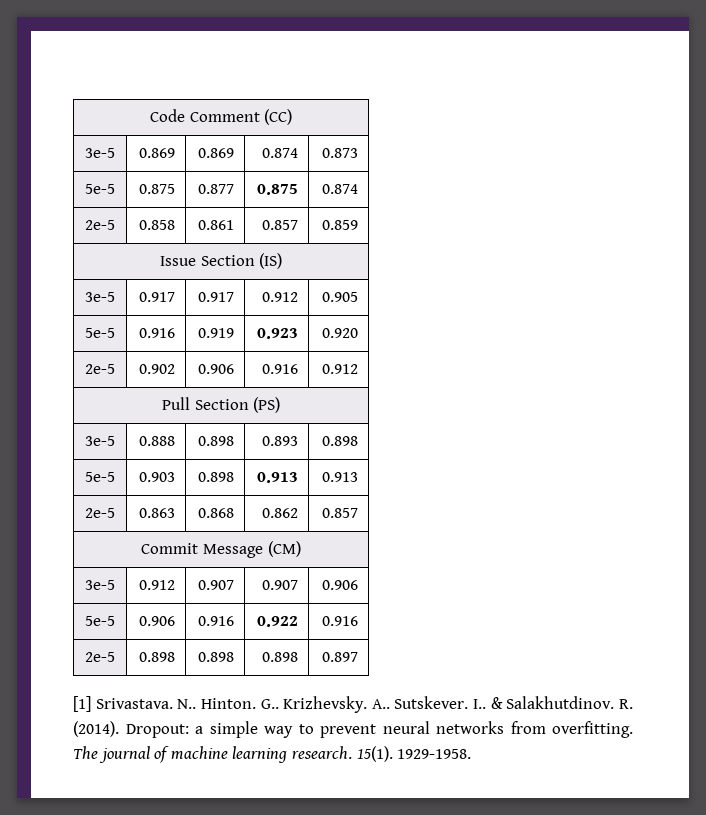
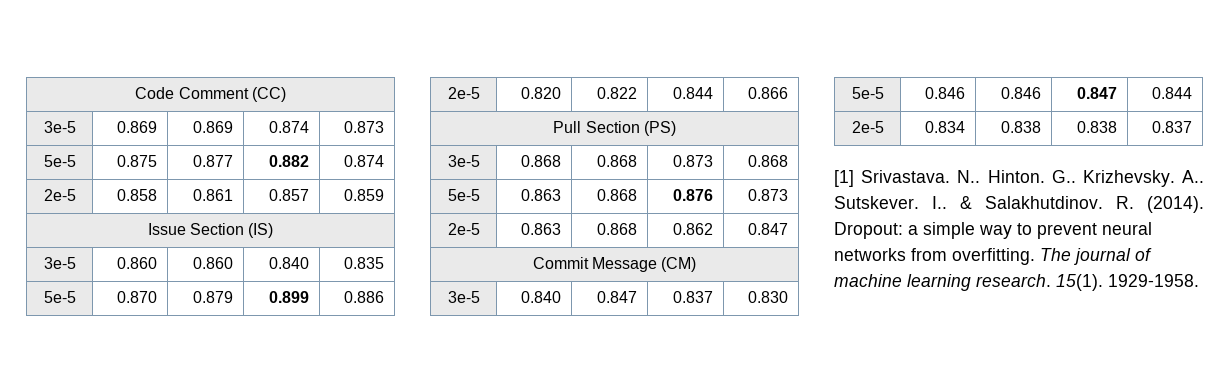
[256,184,298,195] 0.875 -> [268,155,309,167] 0.882
[138,292,175,302] [197,292,234,302] [261,292,298,302] [321,292,358,302] [85,328,115,338] [138,328,175,338] [197,328,234,338] [256,328,298,339] [321,328,358,338] [85,364,115,374] [138,364,175,374] [197,364,234,374] [261,364,298,374] [321,364,358,374] [161,397,281,413] [85,436,115,446] [138,436,175,446] [197,436,234,446] [261,436,298,446] [321,436,358,446] [85,472,115,482] [138,472,175,482] [197,472,234,482] [256,472,298,483] [321,472,358,482] 0.917 | 0.917 | 0.912 | 0.905 // 5e-5 | 0.916 | 0.919 | 0.923 | 0.920 // 2e-5 | 0.902 | 0.906 | 0.916 | 0.912 // Pull Section (PS) // 3e-5 | 0.888 | 0.898 | 0.893 | 0.898 // 5e-5 | 0.903 | 0.898 | 0.913 | 0.913 -> [116,257,157,269] [192,257,233,269] [268,257,309,269] [343,257,384,269] [43,291,76,303] [116,291,157,303] [192,291,233,303] [268,291,309,303] [343,291,384,303] [447,87,480,99] [520,87,561,99] [596,87,637,99] [672,87,713,99] [747,87,788,99] [553,121,676,136] [447,155,480,167] [520,155,561,167] [596,155,637,167] [672,155,713,167] [747,155,788,167] [447,189,480,201] [520,189,561,201] [596,189,637,201] [672,189,713,201] [747,189,788,201] 0.860 | 0.860 | 0.840 | 0.835 // 5e-5 | 0.870 | 0.879 | 0.899 | 0.886 // 2e-5 | 0.820 | 0.822 | 0.844 | 0.866 // Pull Section (PS) // 3e-5 | 0.868 | 0.868 | 0.873 | 0.868 // 5e-5 | 0.863 | 0.868 | 0.876 | 0.873
[321,508,358,518] 0.857 -> [747,223,788,235] 0.847
[138,580,175,590] [197,580,234,590] [261,580,298,590] [321,580,358,590] [85,616,115,626] [138,616,175,626] [197,616,234,626] [256,616,298,627] [321,616,358,626] [85,652,115,662] [138,652,175,662] [197,652,234,662] [261,652,298,662] [321,652,358,662] 0.912 | 0.907 | 0.907 | 0.906 // 5e-5 | 0.906 | 0.916 | 0.922 | 0.916 // 2e-5 | 0.898 | 0.898 | 0.898 | 0.897 -> [520,291,561,303] [596,291,637,303] [672,291,713,303] [747,291,788,303] [851,87,884,99] [924,87,965,99] [1000,87,1041,99] [1076,87,1117,99] [1151,87,1192,99] [851,121,884,133] [924,121,965,133] [1000,121,1041,133] [1076,121,1117,133] [1151,121,1192,133] 0.840 | 0.847 | 0.837 | 0.830 // 5e-5 | 0.846 | 0.846 | 0.847 | 0.844 // 2e-5 | 0.834 | 0.838 | 0.838 | 0.837

